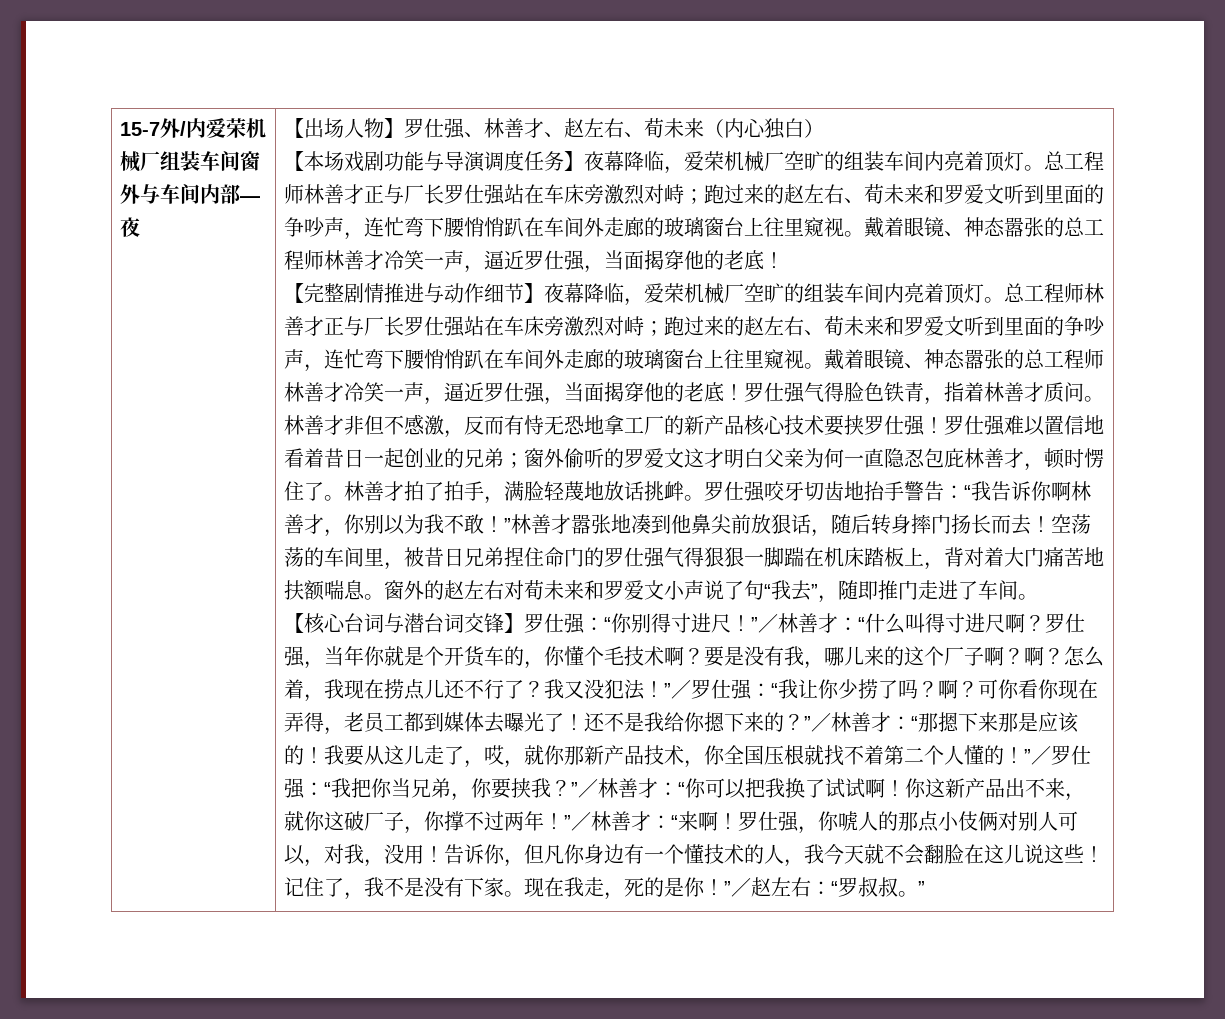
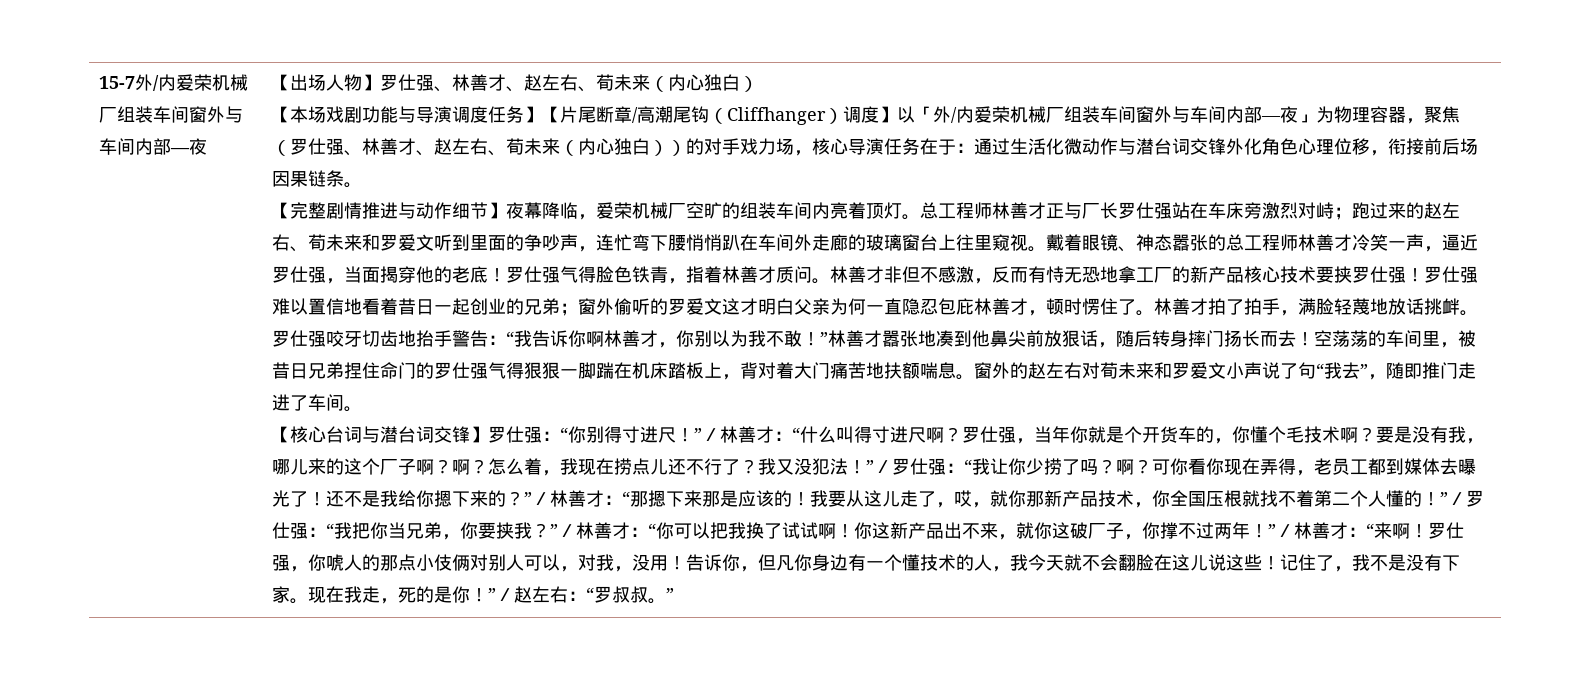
[584,151,1105,174] [284,184,1105,205] [284,217,1105,240] [284,250,785,273] 夜幕降临，爱荣机械厂空旷的组装车间内亮着顶灯。总工程师林善才正与厂长罗仕强站在车床旁激烈对峙；跑过来的赵左右、荀未来和罗爱文听到里面的争吵声，连忙弯下腰悄悄趴在车间外走廊的玻璃窗台上往里窥视。戴着眼镜、神态嚣张的总工程师林善才冷笑一声，逼近罗仕强，当面揭穿他的老底！ -> [542,106,1461,125] [272,138,1479,156] [272,170,363,188] 【片尾断章/高潮尾钩（Cliffhanger）调度】以「外/内爱荣机械厂组装车间窗外与车间内部—夜」为物理容器，聚焦（罗仕强、林善才、赵左右、荀未来（内心独白））的对手戏力场，核心导演任务在于：通过生活化微动作与潜台词交锋外化角色心理位移，衔接前后场因果链条。

